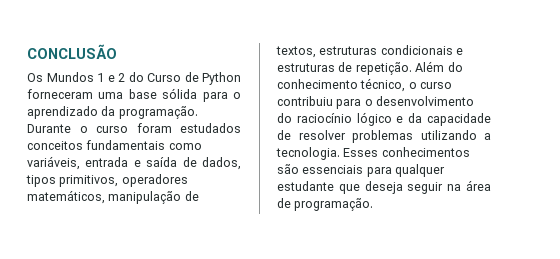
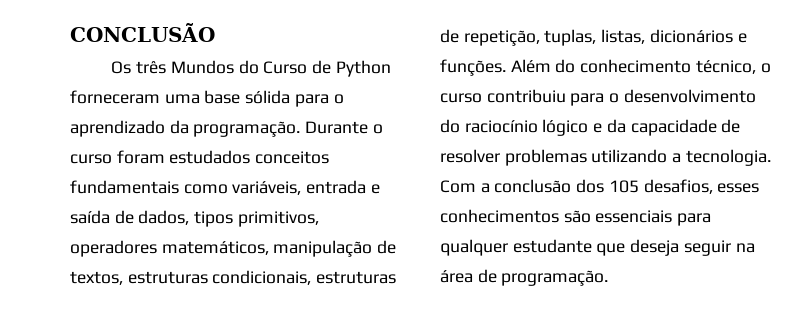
[46,72,125,82] Mundos 1 e 2 -> [136,60,234,74] três Mundos
[380,45,464,55] [277,62,412,75] condicionais e estruturas de repetição. -> [212,270,397,285] [440,29,747,46] [440,59,506,76] condicionais, estruturas de repetição, tuplas, listas, dicionários e funções.
[343,148,379,157] Esses -> [440,179,760,194] Com a conclusão dos 105 desafios, esses

